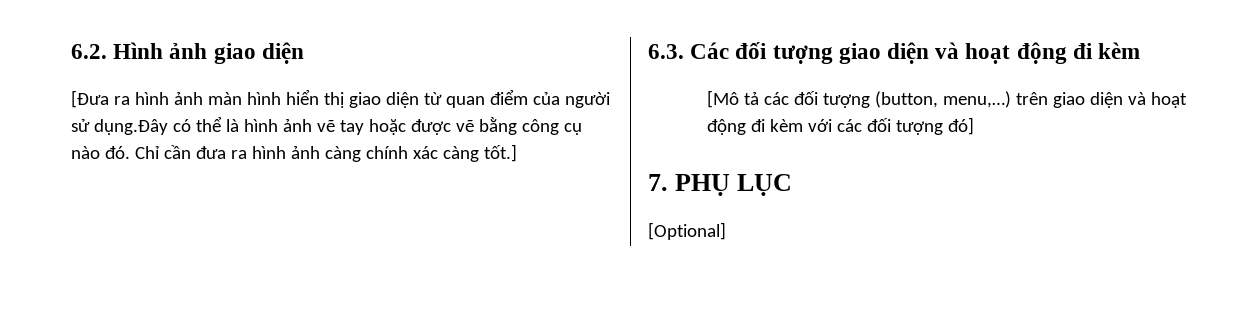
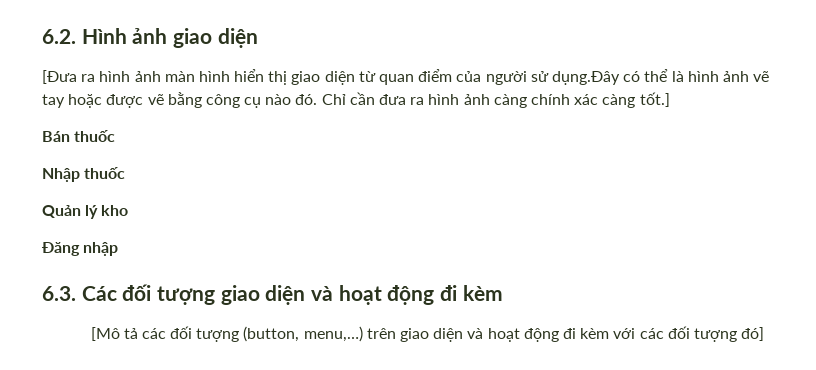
(517, 153) none -> [42,130,116,142] [42,167,126,182] [42,205,129,219] [41,242,119,256] // Bán thuốc // Nhập thuốc // Quản lý kho // Đăng nhập
[648,174,793,196] [648,222,726,240] // 7. PHỤ LỤC // [Optional] -> (765, 334) none

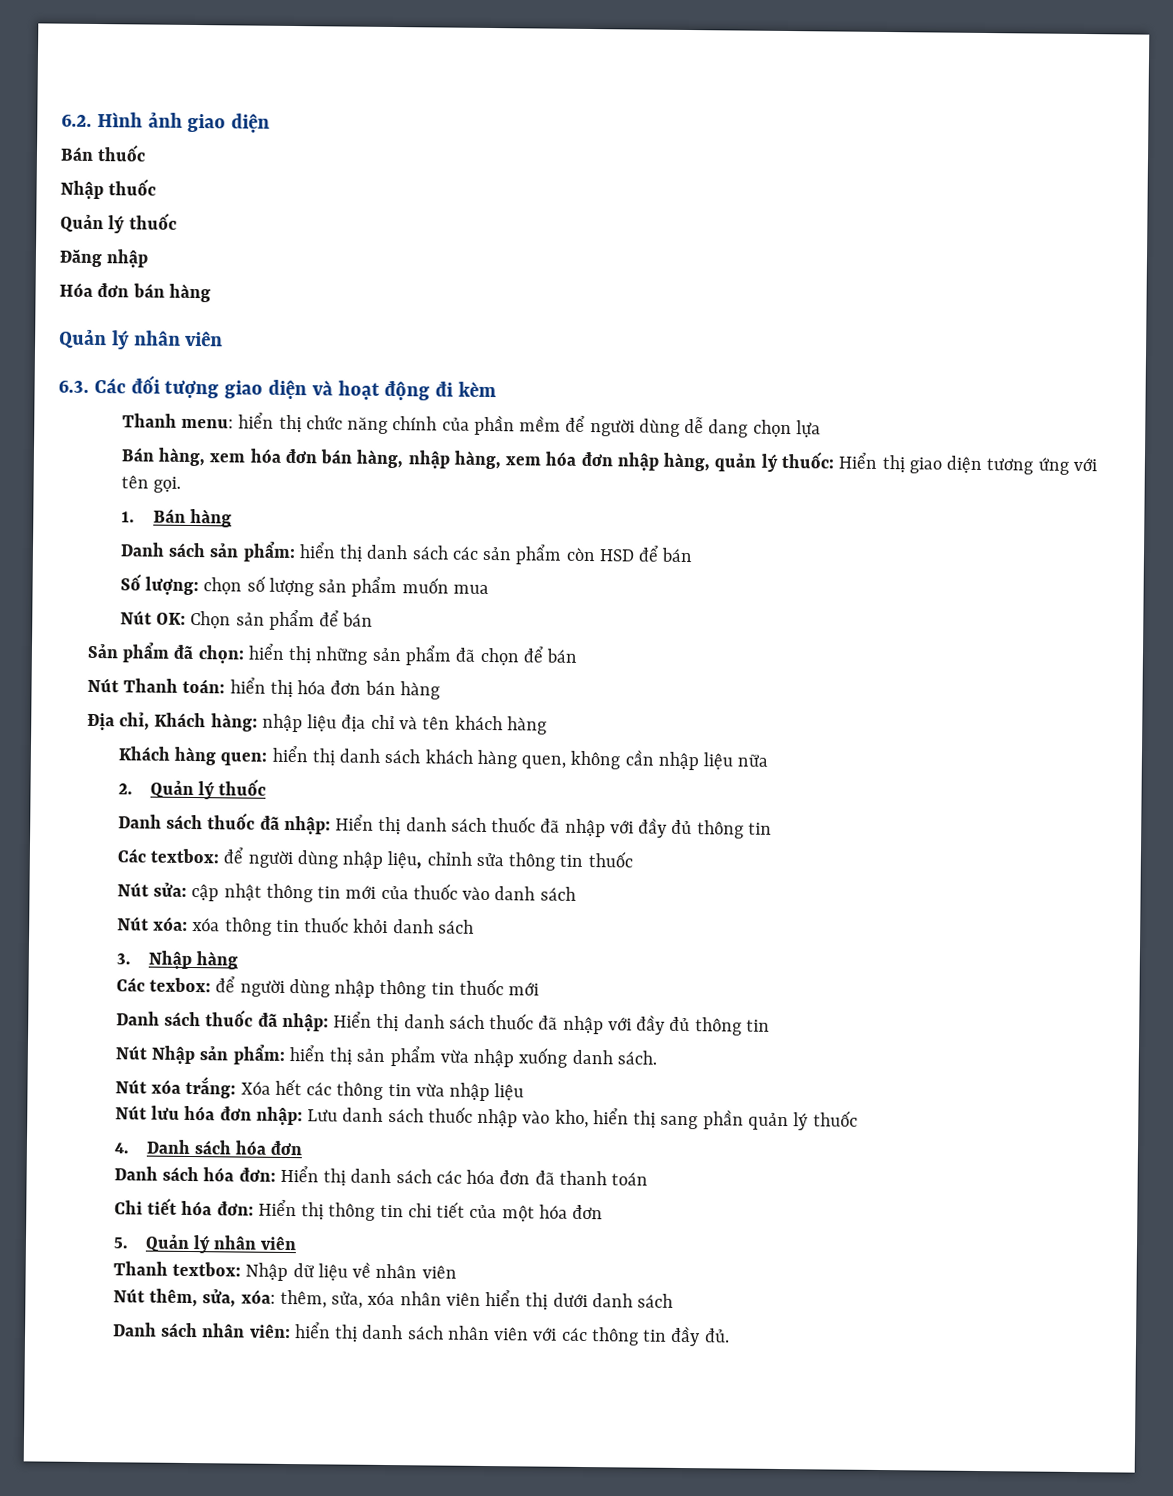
[42,69,770,85] [42,92,670,108] // [Đưa ra hình ảnh màn hình hiển thị giao diện từ quan điểm của người sử dụng.Đây có thể là hình ảnh vẽ tay hoặc được vẽ bằng công cụ nào đó. Chỉ cần đưa ra hình ảnh càng chính xác càng tốt.] -> (271, 123) none
[101,205,129,216] kho -> [128,213,177,230] thuốc
(119, 249) none -> [59,282,211,303] [59,328,224,350] // Hóa đơn bán hàng // Quản lý nhân viên
[90,326,765,342] [Mô tả các đối tượng (button, menu,…) trên giao diện và hoạt động đi kèm với các đối tượng đó] -> [121,412,821,438] [120,447,1097,475] [120,475,182,493] [120,508,232,528] [119,541,694,565] [119,574,489,598] [119,609,374,631] [86,642,579,666] [86,677,440,700] [86,712,547,735] [117,745,769,771] [117,779,267,800] [117,813,772,839] [116,847,633,871] [116,882,576,903] [116,916,474,936] [115,950,238,970] [115,976,540,999] [115,1010,770,1036] [114,1044,657,1068] [114,1075,525,1102] [114,1105,858,1131] [113,1139,304,1156] [113,1165,649,1186] [113,1198,604,1222] [112,1234,298,1254] [112,1261,457,1282] [112,1288,674,1310] [112,1322,730,1347] Thanh menu: hiển thị chức năng chính của phần mềm để người dùng dễ dang chọn lựa // Bán hàng, xem hóa đơn bán hàng, nhập hàng, xem hóa đơn nhập hàng, quản lý thuốc: Hiển thị giao diện tương ứng với tên gọi. // 1. Bán hàng // Danh sách sản phẩm: hiển thị danh sách các sản phẩm còn HSD để bán // Số lượng: chọn số lượng sản phẩm muốn mua // Nút OK: Chọn sản phẩm để bán // Sản phẩm đã chọn: hiển thị những sản phẩm đã chọn để bán // Nút Thanh toán: hiển thị hóa đơn bán hàng // Địa chỉ, Khách hàng: nhập liệu địa chỉ và tên khách hàng // Khách hàng quen: hiển thị danh sách khách hàng quen, không cần nhập liệu nữa // 2. Quản lý thuốc // Danh sách thuốc đã nhập: Hiển thị danh sách thuốc đã nhập với đầy đủ thông tin // Các textbox: để người dùng nhập liệu, chỉnh sửa thông tin thuốc // Nút sửa: cập nhật thông tin mới của thuốc vào danh sách // Nút xóa: xóa thông tin thuốc khỏi danh sách // 3. Nhập hàng // Các texbox: để người dùng nhập thông tin thuốc mới // Danh sách thuốc đã nhập: Hiển thị danh sách thuốc đã nhập với đầy đủ thông tin // Nút Nhập sản phẩm: hiển thị sản phẩm vừa nhập xuống danh sách. // Nút xóa trắng: Xóa hết các thông tin vừa nhập liệu // Nút lưu hóa đơn nhập: Lưu danh sách thuốc nhập vào kho, hiển thị sang phần quản lý thuốc // 4. Danh sách hóa đơn // Danh sách hóa đơn: Hiển thị danh sách các hóa đơn đã thanh toán // Chi tiết hóa đơn: Hiển thị thông tin chi tiết của một hóa đơn // 5. Quản lý nhân viên // Thanh textbox: Nhập dữ liệu về nhân viên // Nút thêm, sửa, xóa: thêm, sửa, xóa nhân viên hiển thị dưới danh sách // Danh sách nhân viên: hiển thị danh sách nhân viên với các thông tin đầy đủ.

